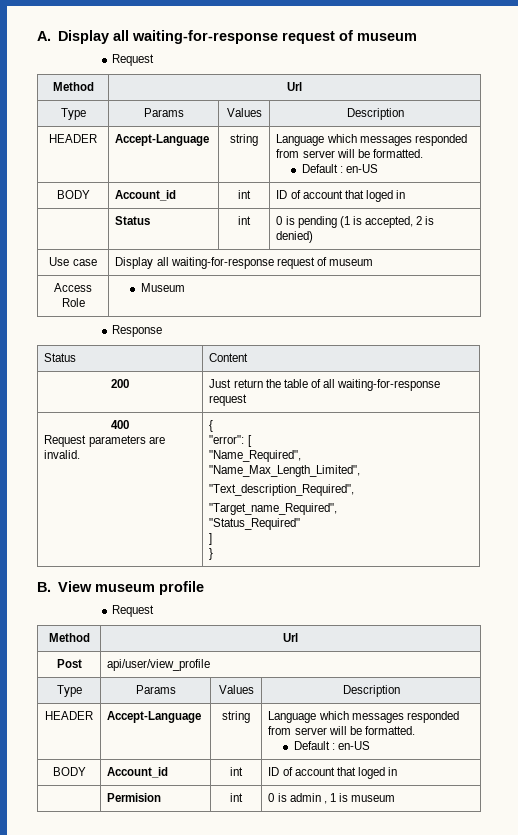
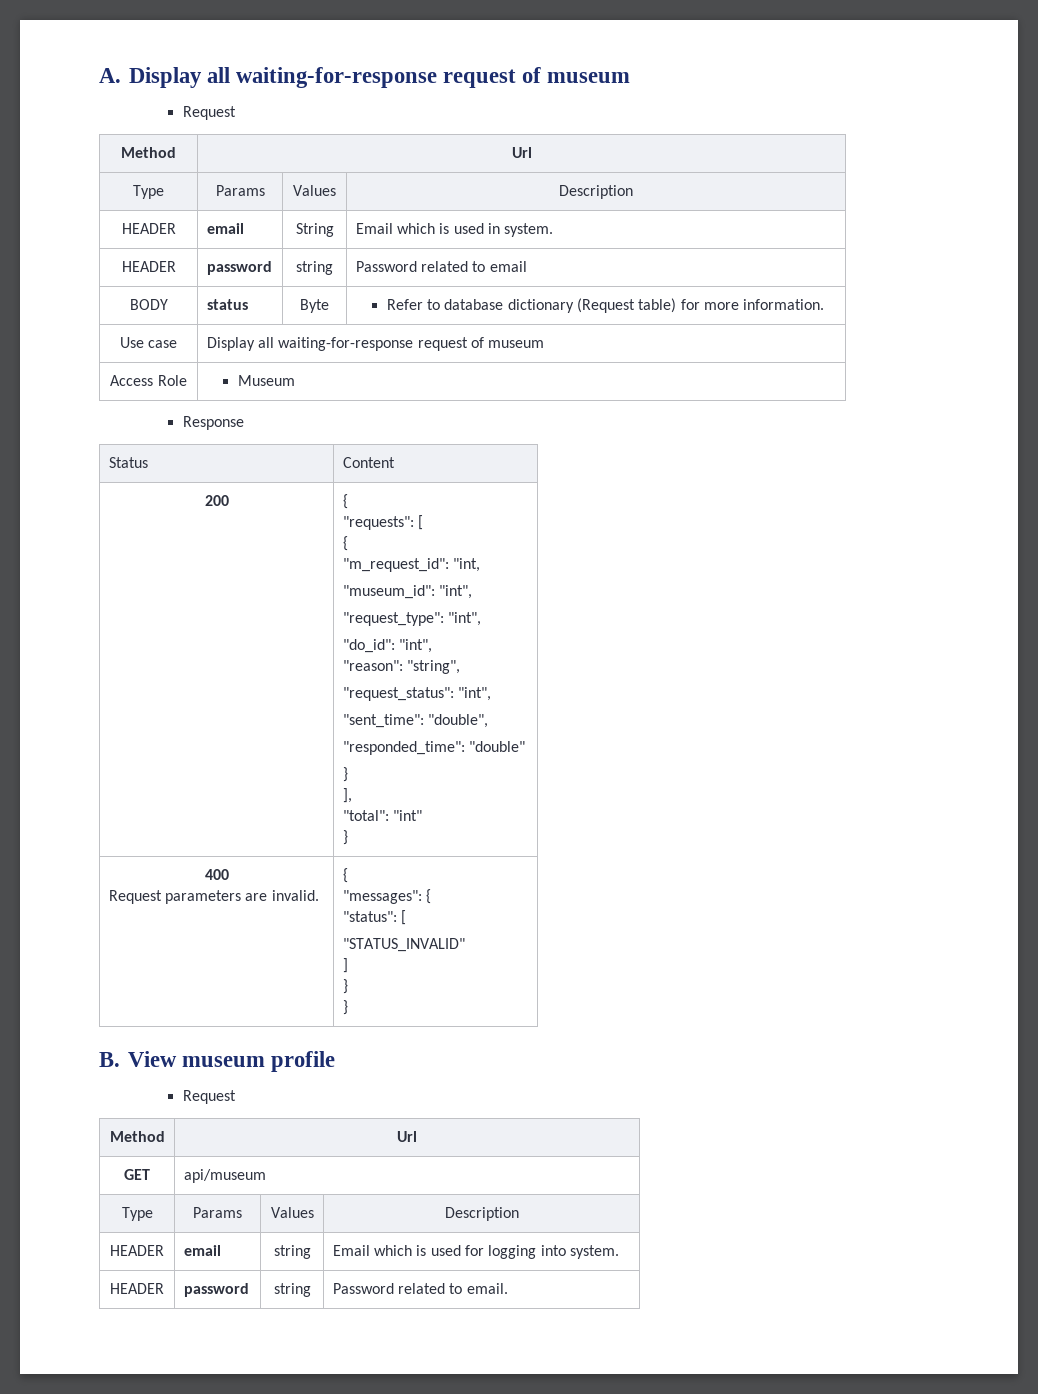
[115,134,210,146] [230,134,258,146] [276,134,467,146] [276,149,423,158] [301,164,378,173] [56,190,90,199] [115,190,177,201] [238,190,251,199] [276,190,405,202] [115,216,151,225] [238,216,251,225] [276,216,435,228] [276,231,314,243] Accept-Language | string | Language which messages responded from server will be formatted. // Default : en-US // BODY | Account_id | int | ID of account that loged in // | Status | int | 0 is pending (1 is accepted, 2 is denied) -> [206,223,244,234] [295,223,334,237] [355,223,554,237] [121,261,176,272] [206,261,272,275] [296,261,333,275] [355,261,527,272] [129,299,168,310] [206,299,248,310] [300,299,329,313] [386,298,825,313] email | String | Email which is used in system. // HEADER | password | string | Password related to email // BODY | status | Byte | Refer to database dictionary (Request table) for more information.
[209,379,441,391] [209,394,248,406] Just return the table of all waiting-for-response request -> [342,494,348,509] [342,515,424,530] [342,536,348,551] [342,558,481,572] [342,585,473,599] [342,612,482,626] [342,639,433,653] [342,660,461,674] [342,687,492,701] [342,714,489,728] [342,741,526,755] [342,767,348,782] [342,788,352,803] [342,810,423,821] [342,830,348,845] { // "requests": [ // { // "m_request_id": "int, // "museum_id": "int", // "request_type": "int", // "do_id": "int", // "reason": "string", // "request_status": "int", // "sent_time": "double", // "responded_time": "double" // } // ], // "total": "int" // }
[209,435,252,447] [209,450,302,462] [209,465,361,477] [209,484,355,496] [209,503,338,515] [209,518,301,530] "error": [ // "Name_Required", // "Name_Max_Length_Limited", // "Text_description_Required", // "Target_name_Required", // "Status_Required" -> [342,889,432,904] [342,910,407,925] [342,938,465,952] "messages": { // "status": [ // "STATUS_INVALID"
(214, 554) none -> [342,1000,348,1015] // }
[56,659,82,668] [107,659,211,671] [56,685,82,697] [135,685,176,694] [218,685,254,694] [342,685,400,697] [45,711,93,720] [107,711,202,723] [222,711,250,723] [268,711,459,723] [268,726,415,735] [293,741,370,750] [52,767,86,776] [107,767,169,778] [230,767,243,776] [268,767,397,779] [107,793,162,802] [230,793,243,802] [268,793,396,804] Post | api/user/view_profile // Type | Params | Values | Description // HEADER | Accept-Language | string | Language which messages responded from server will be formatted. // Default : en-US // BODY | Account_id | int | ID of account that loged in // | Permision | int | 0 is admin , 1 is museum -> [124,1169,150,1180] [183,1169,266,1183] [121,1207,153,1221] [193,1207,242,1218] [270,1207,314,1218] [444,1207,519,1221] [110,1245,164,1256] [183,1245,221,1256] [273,1245,311,1259] [332,1245,620,1259] [110,1283,164,1294] [183,1283,249,1297] [273,1283,311,1297] [332,1283,508,1294] GET | api/museum // Type | Params | Values | Description // HEADER | email | string | Email which is used for logging into system. // HEADER | password | string | Password related to email.

